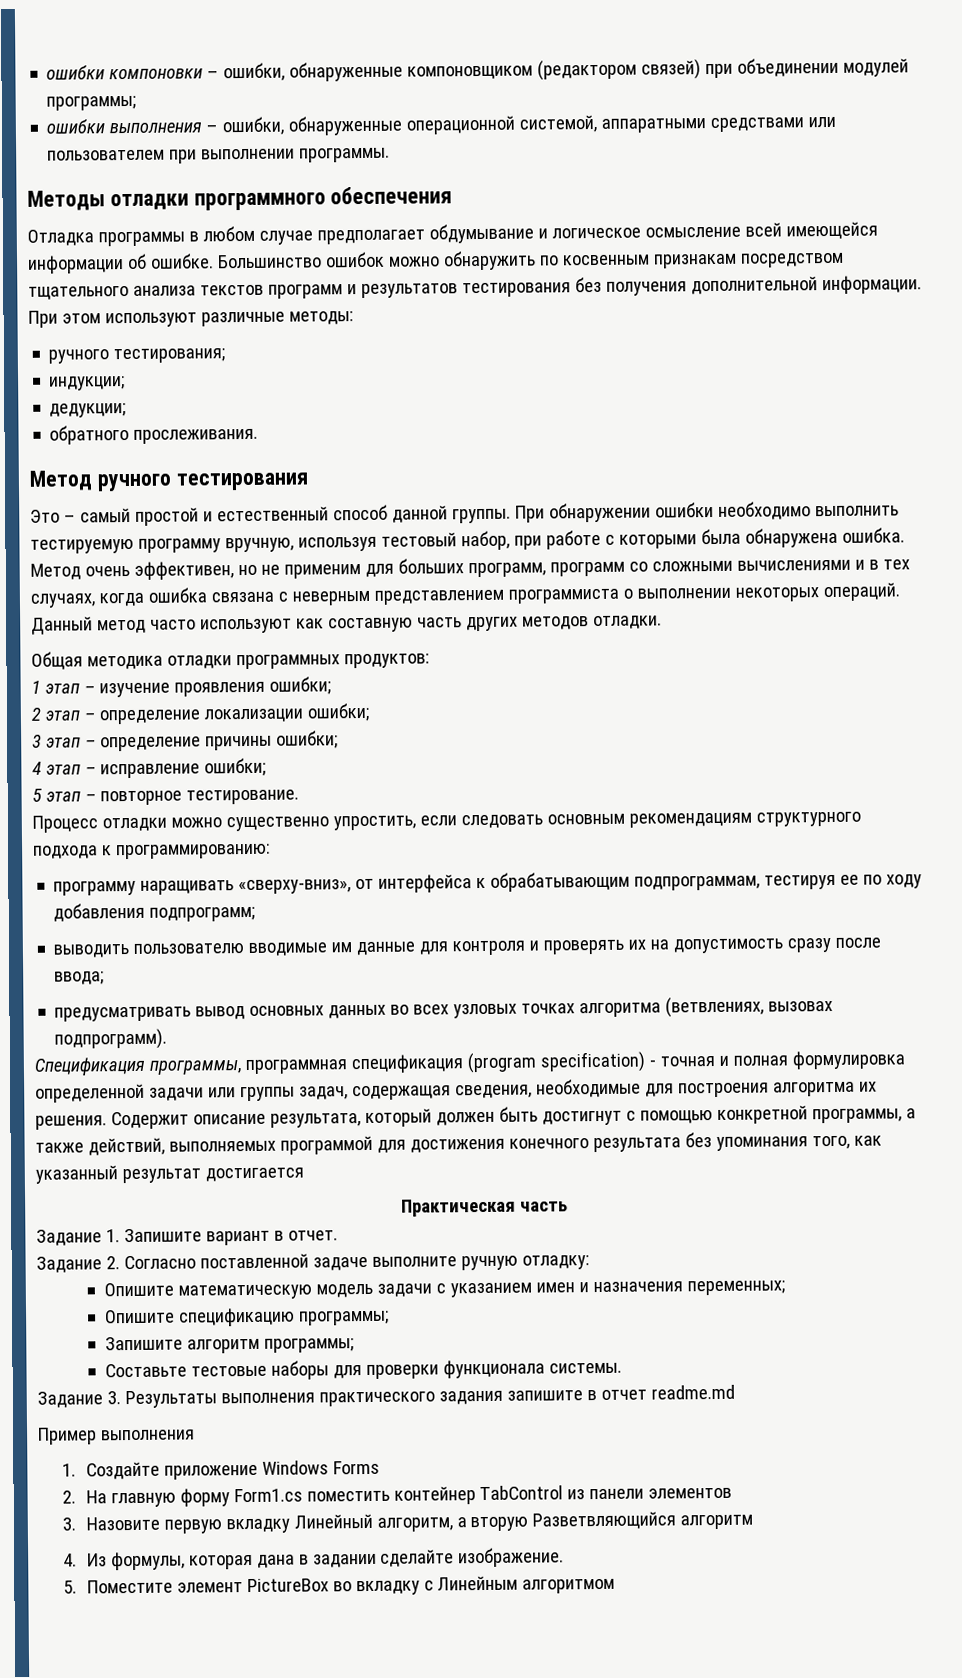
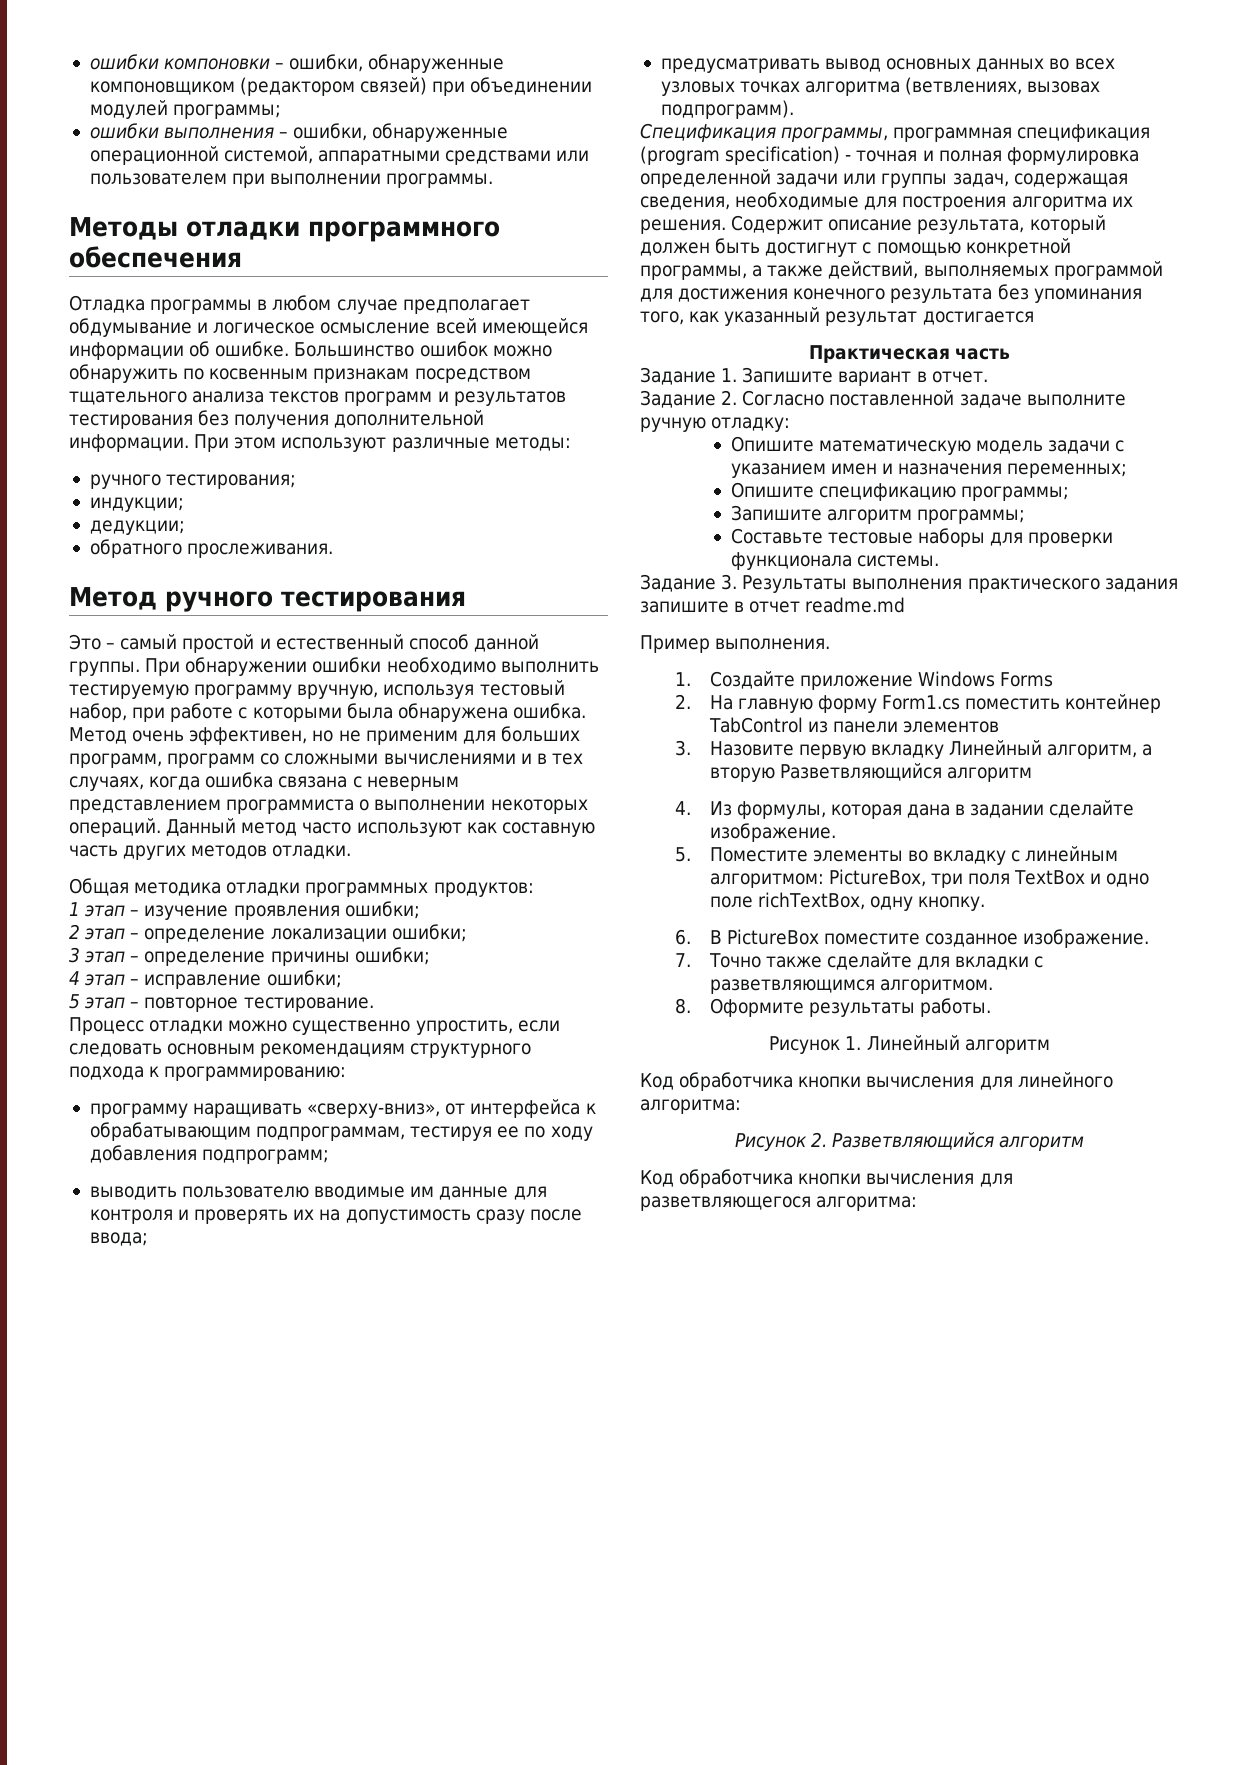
[100,1429,195,1441] выполнения -> [715,638,831,650] выполнения.
[176,1578,329,1593] элемент PictureBox -> [812,850,903,862] элементы
[437,1575,616,1594] Линейным алгоритмом -> [1025,846,1119,862] [709,869,1150,888] [709,892,986,911] [674,929,1150,948] [674,952,1044,970] [709,979,993,994] [674,998,991,1017] [769,1035,1050,1054] [640,1072,1113,1091] [640,1099,741,1114] [734,1132,1085,1151] [640,1169,1013,1188] [640,1196,918,1211] линейным алгоритмом: PictureBox, три поля TextBox и одно поле richTextBox, одну кнопку. // 6. В PictureBox поместите созданное изображение. // 7. Точно также сделайте для вкладки с разветвляющимся алгоритмом. // 8. Оформите результаты работы. // Рисунок 1. Линейный алгоритм // Код обработчика кнопки вычисления для линейного алгоритма: // Рисунок 2. Разветвляющийся алгоритм // Код обработчика кнопки вычисления для разветвляющегося алгоритма:

